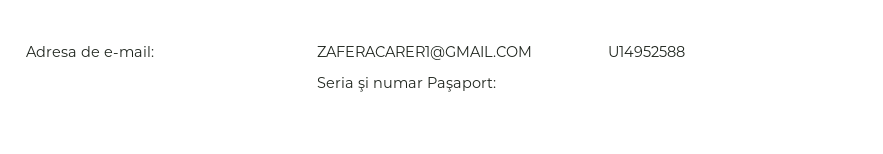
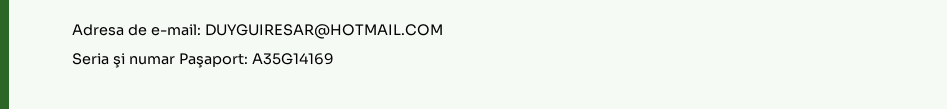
[317,46,532,60] ZAFERACARER1@GMAIL.COM -> [204,24,443,39] DUYGUIRESAR@HOTMAIL.COM
[608,46,685,57] U14952588 -> [251,53,334,65] A35G14169

